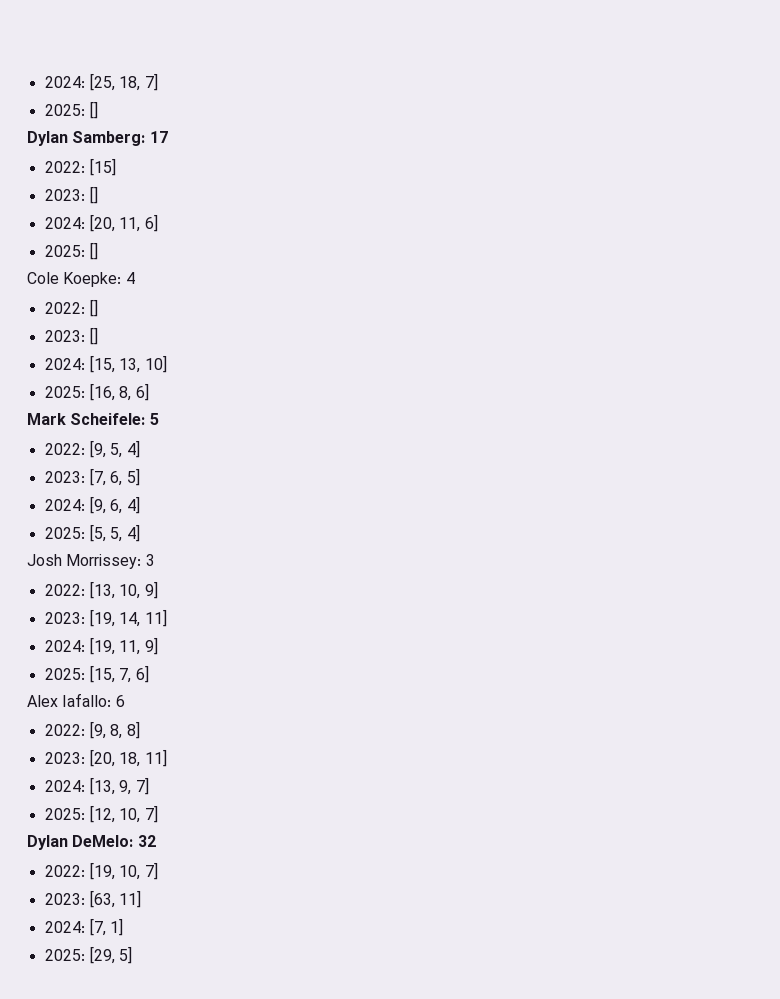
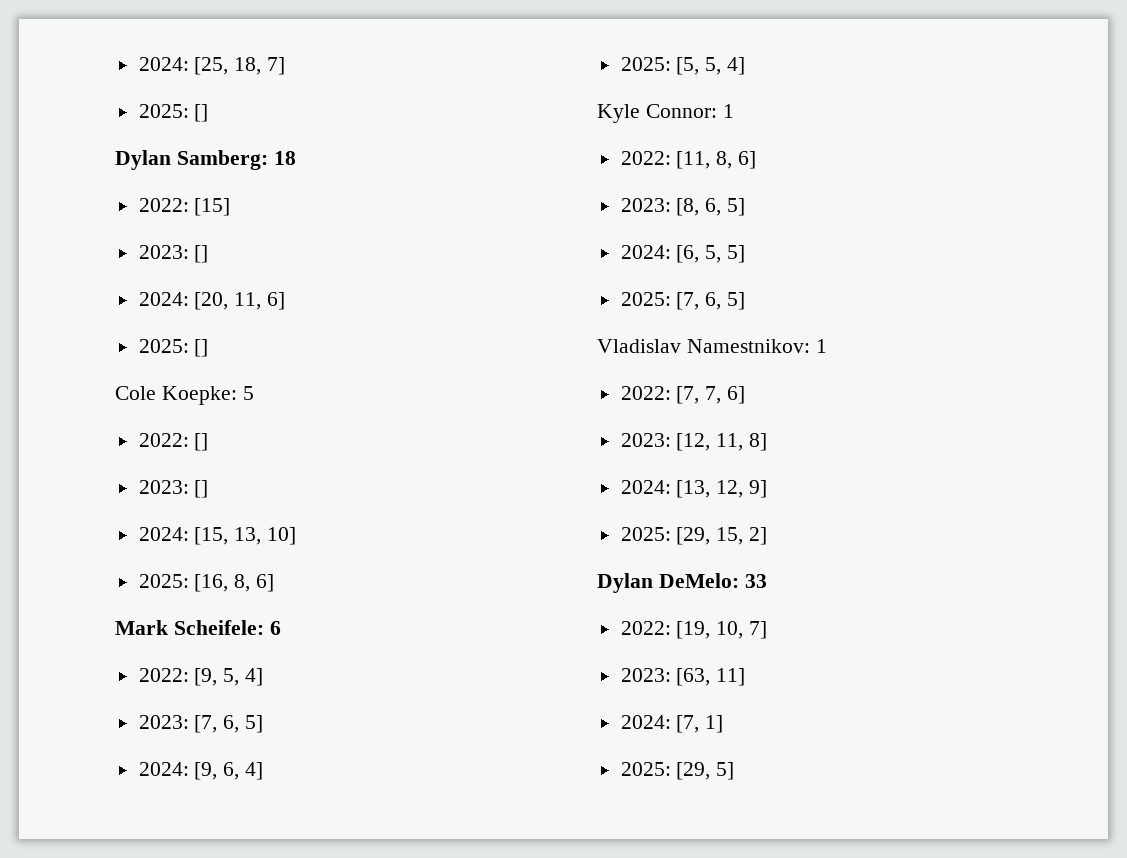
[149,131,168,143] 17 -> [273,151,296,165] 18
[125,272,135,284] 4 -> [242,386,254,400] 5
[149,413,159,425] 5 -> [269,621,281,635] 6
[27,554,155,569] [44,581,158,599] [44,609,167,627] [44,637,158,655] [44,665,149,683] [27,693,125,707] [44,721,140,739] [44,749,167,767] [44,777,149,795] [44,805,158,823] Josh Morrissey: 3 // 2022: [13, 10, 9] // 2023: [19, 14, 11] // 2024: [19, 11, 9] // 2025: [15, 7, 6] // Alex Iafallo: 6 // 2022: [9, 8, 8] // 2023: [20, 18, 11] // 2024: [13, 9, 7] // 2025: [12, 10, 7] -> [597,104,734,123] [620,151,757,169] [620,198,746,216] [620,245,746,263] [620,292,746,310] [597,339,827,353] [620,386,746,404] [620,433,768,451] [620,480,768,498] [620,527,768,545] Kyle Connor: 1 // 2022: [11, 8, 6] // 2023: [8, 6, 5] // 2024: [6, 5, 5] // 2025: [7, 6, 5] // Vladislav Namestnikov: 1 // 2022: [7, 7, 6] // 2023: [12, 11, 8] // 2024: [13, 12, 9] // 2025: [29, 15, 2]
[137,835,156,847] 32 -> [744,574,767,588] 33

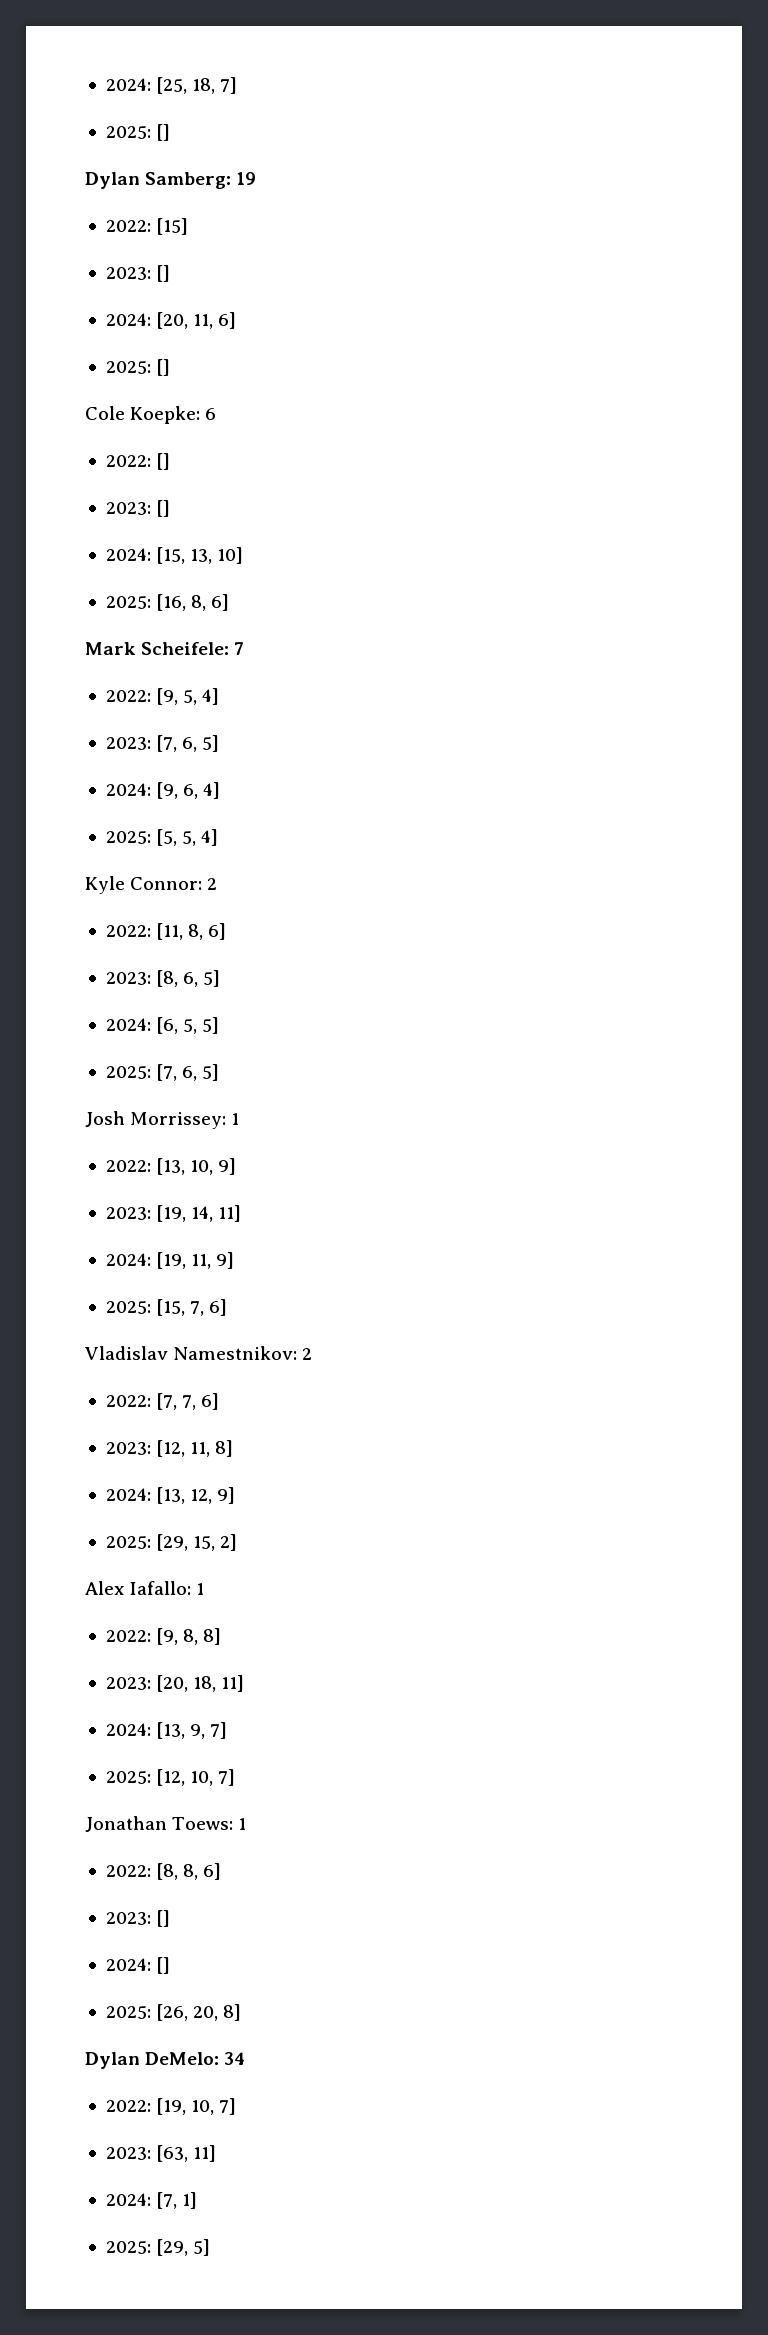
[273,151,296,165] 18 -> [236,172,257,185] 19
[242,386,254,400] 5 -> [205,408,217,420] 6
[269,621,281,635] 6 -> [234,642,245,655] 7
[722,104,734,118] 1 -> [207,878,218,890] 2
(746, 301) none -> [85,1111,240,1129] [105,1158,237,1175] [105,1205,242,1222] [105,1252,235,1269] [105,1299,228,1316] // Josh Morrissey: 1 // 2022: [13, 10, 9] // 2023: [19, 14, 11] // 2024: [19, 11, 9] // 2025: [15, 7, 6]
[815,339,827,353] 1 -> [302,1348,313,1360] 2
(768, 536) none -> [85,1581,205,1595] [105,1628,222,1645] [105,1675,245,1692] [105,1722,228,1739] [105,1769,236,1786] [85,1816,247,1832] [105,1863,222,1880] [105,1910,171,1927] [105,1957,171,1974] [105,2004,242,2021] // Alex Iafallo: 1 // 2022: [9, 8, 8] // 2023: [20, 18, 11] // 2024: [13, 9, 7] // 2025: [12, 10, 7] // Jonathan Toews: 1 // 2022: [8, 8, 6] // 2023: [] // 2024: [] // 2025: [26, 20, 8]
[744,574,767,588] 33 -> [224,2052,246,2065] 34

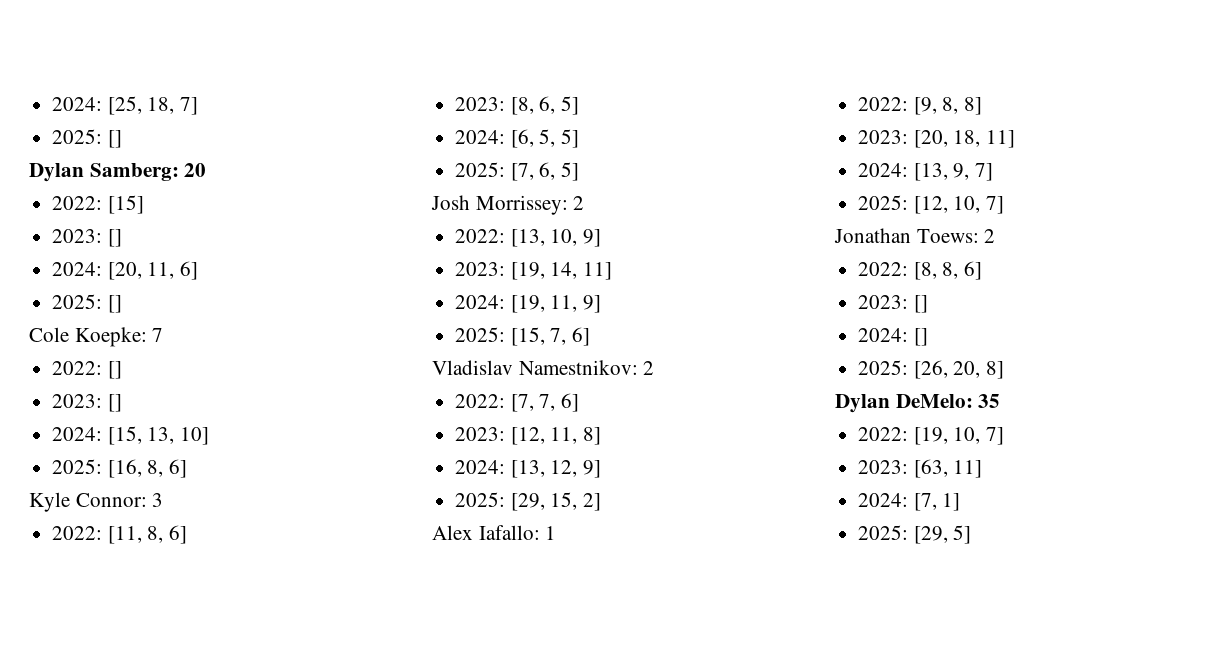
[236,172,257,185] 19 -> [184,163,207,177] 20
[205,408,217,420] 6 -> [152,328,164,342] 7
[85,642,245,655] [105,688,220,705] [105,735,220,752] [105,782,221,799] [105,829,219,846] // Mark Scheifele: 7 // 2022: [9, 5, 4] // 2023: [7, 6, 5] // 2024: [9, 6, 4] // 2025: [5, 5, 4] -> (188, 468) none
[207,878,218,890] 2 -> [152,493,164,507] 3
[231,1113,240,1125] 1 -> [573,196,585,210] 2
[238,1818,247,1830] 1 -> [984,229,996,243] 2
[224,2052,246,2065] 34 -> [978,394,1001,408] 35

